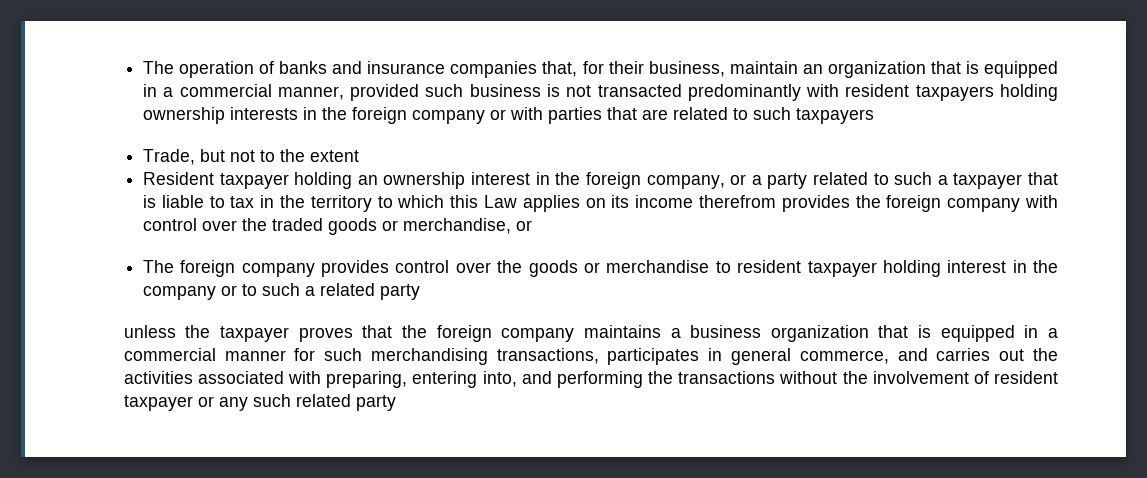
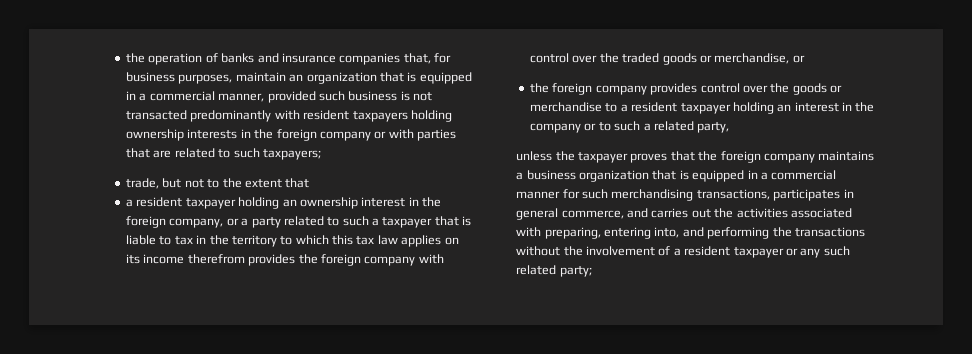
[142,61,174,74] The -> [126,53,146,63] the
[608,61,725,77] their business, -> [126,72,233,84] business purposes,
[795,108,874,124] [142,149,195,165] taxpayers // Trade, -> [262,149,321,160] [126,178,160,189] taxpayers; // trade,
[142,172,214,185] // Resident -> [285,178,310,188] [126,197,183,207] that // a resident
[483,195,517,208] Law -> [356,235,398,245] tax law
[142,260,174,273] The -> [530,83,550,93] the
[737,260,941,277] resident taxpayer holding -> [620,102,792,114] a resident taxpayer holding an
[379,284,420,300] party -> [697,122,730,133] party,
(989, 377) none -> [673,248,681,256] a
[355,395,396,411] party -> [559,266,592,277] party;

